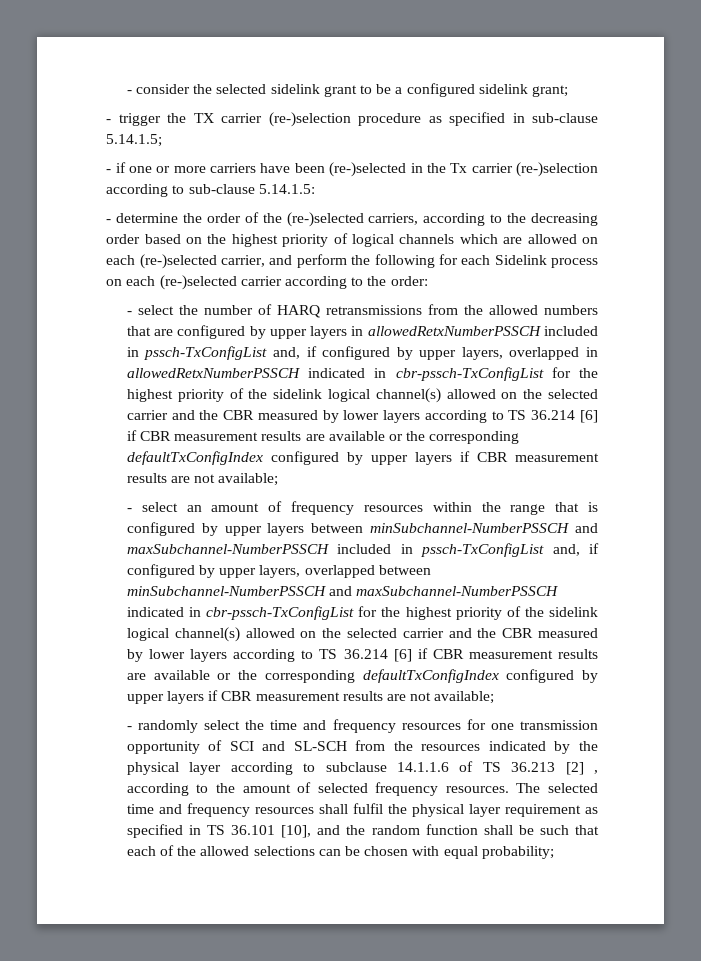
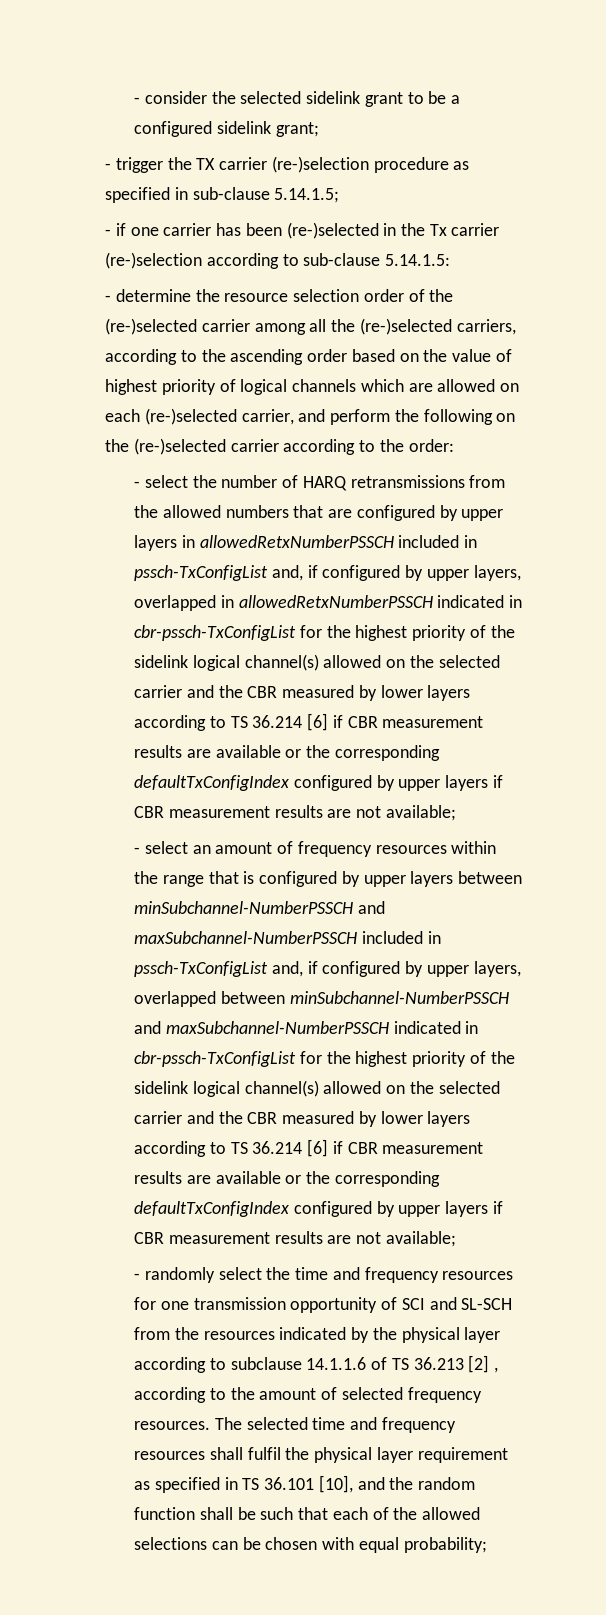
[156,163,291,173] or more carriers have -> [163,223,242,236] carrier has
(203, 218) none -> [224,289,360,302] resource selection
(364, 219) none -> [201,318,452,335] carrier among all the (re-)selected
[531,213,598,226] decreasing -> [230,349,304,365] ascending
(227, 239) none -> [451,349,512,362] value of
[438,254,598,268] [106,276,156,286] for each Sidelink process on each -> [496,413,516,422] [105,439,130,452] on the

